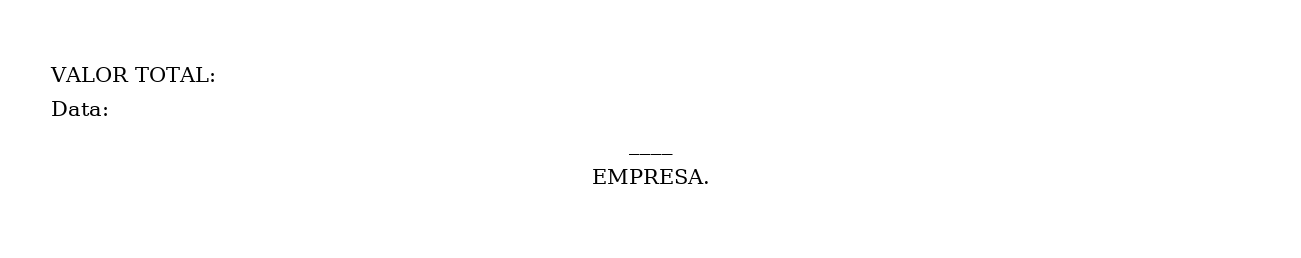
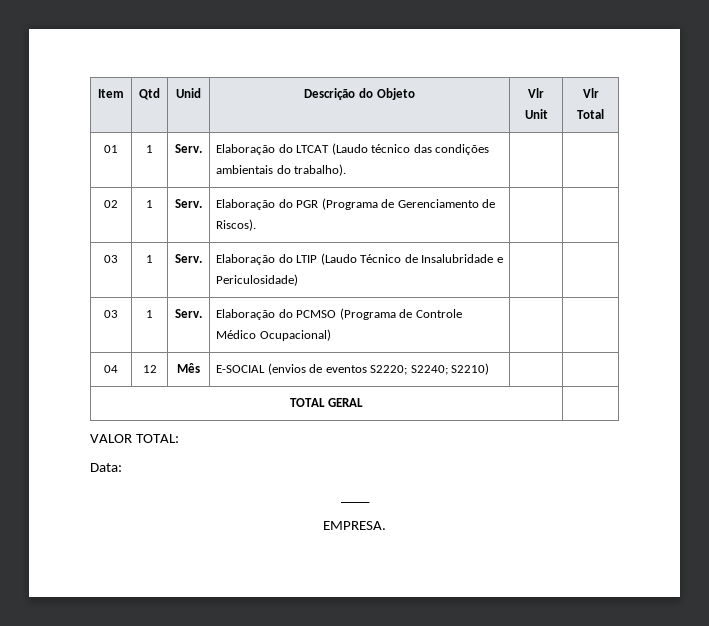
(50, 74) none -> [98,89,124,98] [139,88,160,100] [176,88,201,98] [304,88,415,100] [528,88,544,98] [524,109,548,119] [582,88,599,98] [577,109,604,119] [104,145,118,153] [146,145,153,153] [175,144,202,153] [216,143,490,155] [216,164,347,176] [104,200,118,208] [146,200,153,208] [175,199,202,208] [216,198,496,210] [216,219,257,231] [104,255,118,263] [146,255,153,263] [175,254,202,263] [216,253,503,265] [216,274,299,286] [104,310,118,318] [146,310,153,318] [175,309,202,318] [216,308,462,320] [216,329,331,341] [104,365,118,373] [142,365,157,373] [177,363,200,373] [216,363,490,375] [289,398,364,407] Item | Qtd | Unid | Descrição do Objeto | Vlr Unit | Vlr Total // 01 | 1 | Serv. | Elaboração do LTCAT (Laudo técnico das condições ambientais do trabalho). | | // 02 | 1 | Serv. | Elaboração do PGR (Programa de Gerenciamento de Riscos). | | // 03 | 1 | Serv. | Elaboração do LTIP (Laudo Técnico de Insalubridade e Periculosidade) | | // 03 | 1 | Serv. | Elaboração do PCMSO (Programa de Controle Médico Ocupacional) | | // 04 | 12 | Mês | E-SOCIAL (envios de eventos S2220; S2240; S2210) | | // TOTAL GERAL | //

